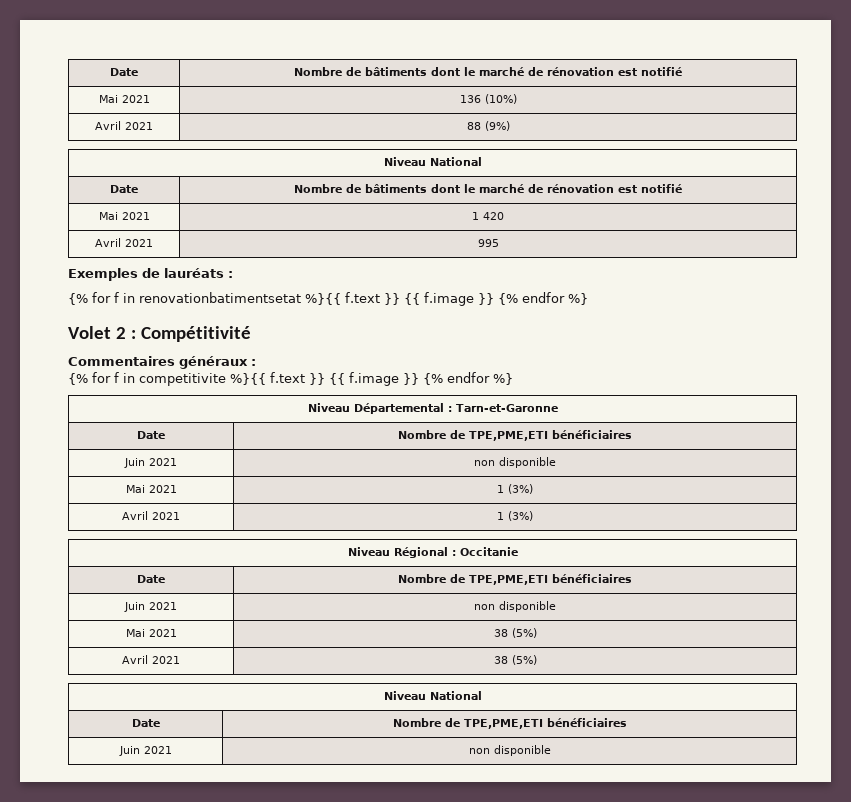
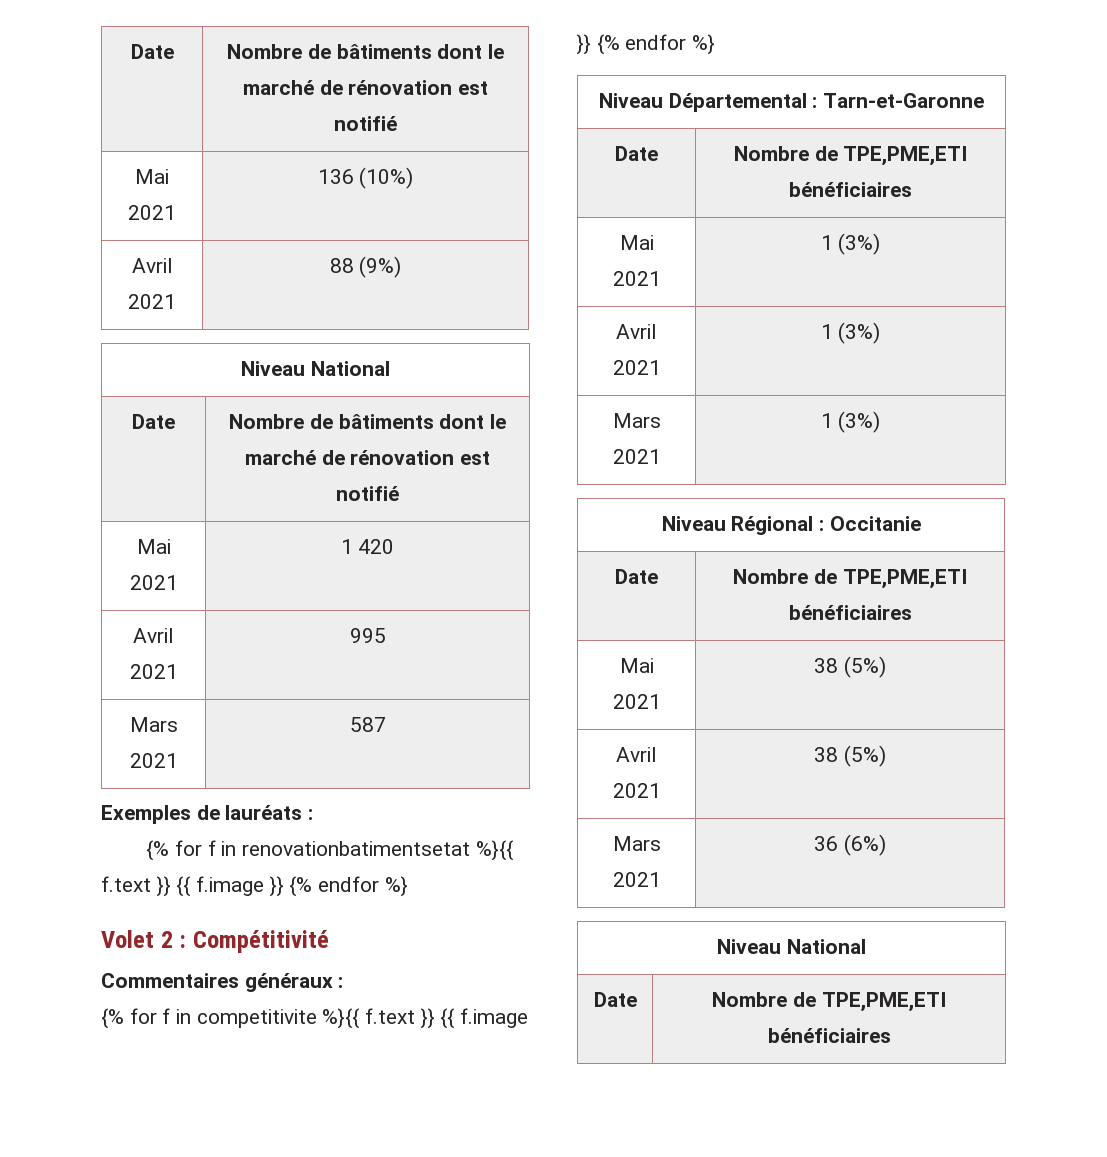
(499, 243) none -> [129,717,178,732] [129,753,178,768] [349,717,386,732] // Mars 2021 | 587
[124,458,177,468] [474,457,556,468] // Juin 2021 | non disponible -> (912, 189) none
(533, 516) none -> [612,413,661,428] [612,449,661,464] [820,411,881,433] // Mars 2021 | 1 (3%)
[124,602,177,612] [474,601,556,612] // Juin 2021 | non disponible -> (912, 612) none
(537, 660) none -> [612,836,661,851] [612,872,661,887] [814,834,886,856] // Mars 2021 | 36 (6%)
[118,746,172,756] [468,745,551,756] // Juin 2021 | non disponible -> (891, 1035) none

